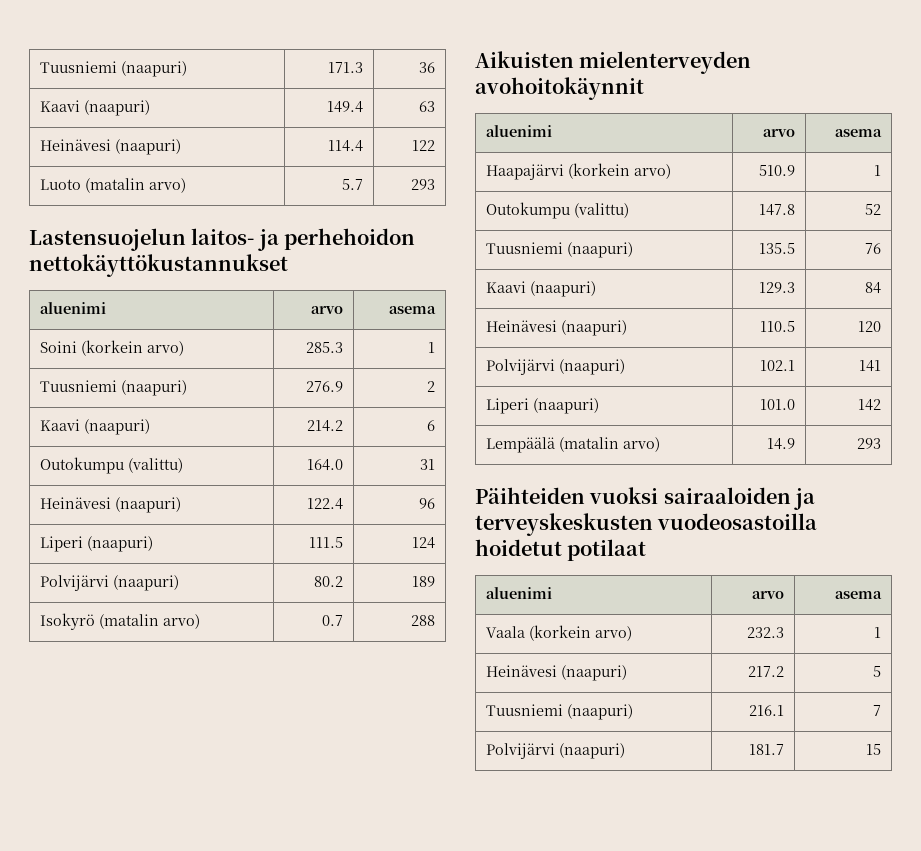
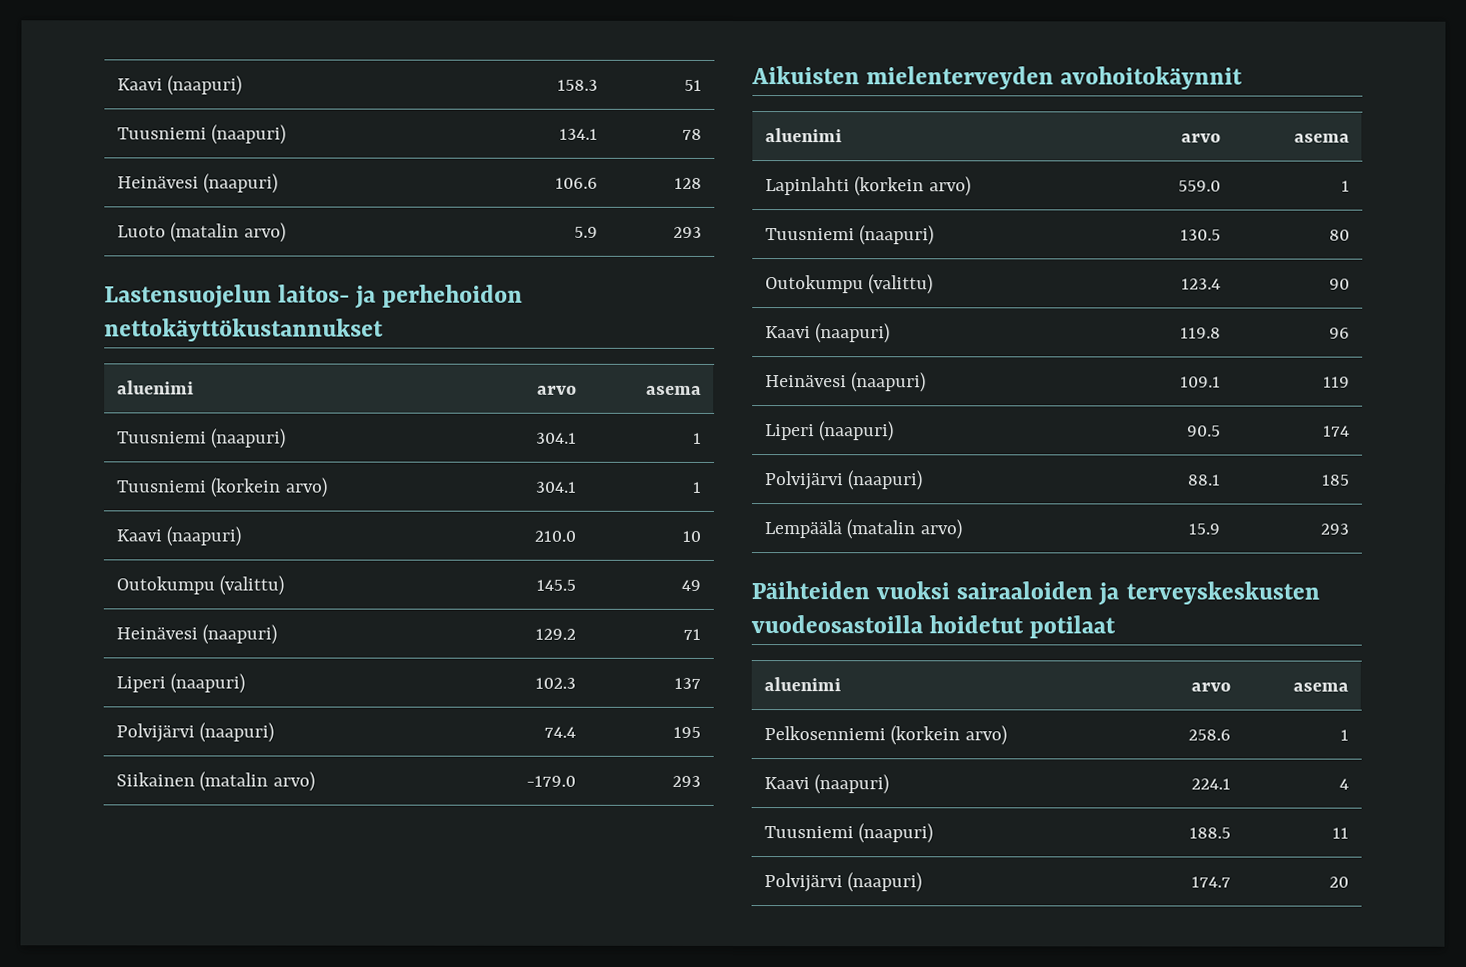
[40,61,188,77] [327,62,363,73] [418,62,435,73] [40,100,151,116] [326,101,363,113] [418,101,435,112] [40,139,182,155] [327,140,363,152] [411,140,435,151] Tuusniemi (naapuri) | 171.3 | 36 // Kaavi (naapuri) | 149.4 | 63 // Heinävesi (naapuri) | 114.4 | 122 -> [116,75,243,96] [557,79,599,91] [684,79,703,91] [116,124,287,145] [559,128,599,140] [682,128,703,140] [116,173,279,194] [555,177,599,189] [674,177,703,189] Kaavi (naapuri) | 158.3 | 51 // Tuusniemi (naapuri) | 134.1 | 78 // Heinävesi (naapuri) | 106.6 | 128
[341,179,363,190] 5.7 -> [574,226,599,238] 5.9
[40,340,185,356] [305,342,343,353] [427,342,435,353] [40,380,188,396] [305,381,343,392] [426,381,435,392] [40,419,151,435] [306,420,343,432] [426,420,435,431] [40,457,184,474] [306,459,343,471] [419,459,435,470] [40,497,182,513] [306,498,343,510] [418,498,435,509] [40,536,154,552] [308,537,343,548] [411,537,435,549] [40,575,180,591] [313,576,343,587] [411,576,435,587] [40,613,201,630] [321,615,343,626] [410,615,435,626] Soini (korkein arvo) | 285.3 | 1 // Tuusniemi (naapuri) | 276.9 | 2 // Kaavi (naapuri) | 214.2 | 6 // Outokumpu (valittu) | 164.0 | 31 // Heinävesi (naapuri) | 122.4 | 96 // Liperi (naapuri) | 111.5 | 124 // Polvijärvi (naapuri) | 80.2 | 189 // Isokyrö (matalin arvo) | 0.7 | 288 -> [116,428,287,449] [536,432,578,444] [693,432,703,444] [115,477,329,498] [535,481,578,493] [692,481,703,493] [115,526,242,547] [534,530,577,542] [682,530,702,542] [115,575,285,596] [536,579,577,591] [681,579,702,591] [115,624,278,645] [535,628,577,640] [683,628,702,640] [115,673,246,694] [535,677,577,689] [674,677,702,689] [115,722,275,743] [544,726,577,738] [673,726,702,738] [115,771,316,792] [526,775,577,787] [672,775,702,787] Tuusniemi (naapuri) | 304.1 | 1 // Tuusniemi (korkein arvo) | 304.1 | 1 // Kaavi (naapuri) | 210.0 | 10 // Outokumpu (valittu) | 145.5 | 49 // Heinävesi (naapuri) | 129.2 | 71 // Liperi (naapuri) | 102.3 | 137 // Polvijärvi (naapuri) | 74.4 | 195 // Siikainen (matalin arvo) | -179.0 | 293
[486,163,672,180] [758,165,795,176] [873,165,881,176] [486,202,630,219] [758,204,795,216] [864,204,881,215] [486,242,634,258] [758,243,795,254] [864,243,881,254] [486,281,597,297] [758,282,795,293] [864,282,881,294] [486,320,628,336] [759,321,795,332] [857,321,881,332] [486,359,626,375] [759,360,795,371] [858,360,881,372] [486,398,600,414] [759,399,795,410] [857,399,881,411] Haapajärvi (korkein arvo) | 510.9 | 1 // Outokumpu (valittu) | 147.8 | 52 // Tuusniemi (naapuri) | 135.5 | 76 // Kaavi (naapuri) | 129.3 | 84 // Heinävesi (naapuri) | 110.5 | 120 // Polvijärvi (naapuri) | 102.1 | 141 // Liperi (naapuri) | 101.0 | 142 -> [764,176,972,197] [1178,180,1222,192] [1341,180,1351,192] [764,225,935,246] [1180,229,1222,241] [1329,229,1351,241] [764,274,934,295] [1181,278,1222,290] [1329,278,1351,290] [764,323,891,344] [1180,327,1222,339] [1329,327,1351,339] [764,372,927,393] [1180,376,1222,388] [1323,376,1351,388] [764,421,895,442] [1187,425,1222,437] [1323,425,1351,437] [763,470,924,491] [1187,474,1222,486] [1321,474,1351,486] Lapinlahti (korkein arvo) | 559.0 | 1 // Tuusniemi (naapuri) | 130.5 | 80 // Outokumpu (valittu) | 123.4 | 90 // Kaavi (naapuri) | 119.8 | 96 // Heinävesi (naapuri) | 109.1 | 119 // Liperi (naapuri) | 90.5 | 174 // Polvijärvi (naapuri) | 88.1 | 185
[766,438,795,450] 14.9 -> [1188,523,1221,535] 15.9
[486,625,633,641] [746,627,784,638] [873,627,881,638] [486,665,628,681] [747,666,784,677] [872,666,881,677] [486,704,634,720] [748,705,784,716] [872,705,881,716] [486,743,626,759] [748,744,784,755] [865,744,881,755] Vaala (korkein arvo) | 232.3 | 1 // Heinävesi (naapuri) | 217.2 | 5 // Tuusniemi (naapuri) | 216.1 | 7 // Polvijärvi (naapuri) | 181.7 | 15 -> [763,725,1008,746] [1188,729,1232,741] [1340,729,1350,741] [763,774,890,795] [1191,778,1232,790] [1339,778,1350,790] [763,823,934,844] [1189,827,1232,839] [1332,827,1350,839] [763,872,923,893] [1191,876,1232,888] [1329,876,1350,888] Pelkosenniemi (korkein arvo) | 258.6 | 1 // Kaavi (naapuri) | 224.1 | 4 // Tuusniemi (naapuri) | 188.5 | 11 // Polvijärvi (naapuri) | 174.7 | 20

